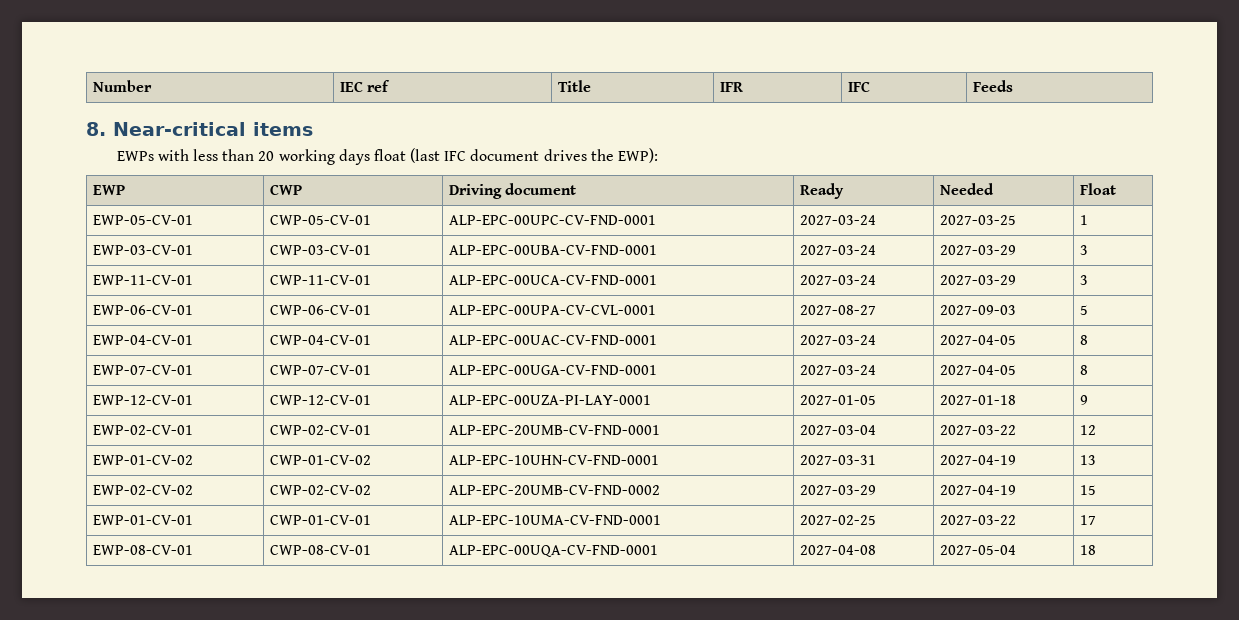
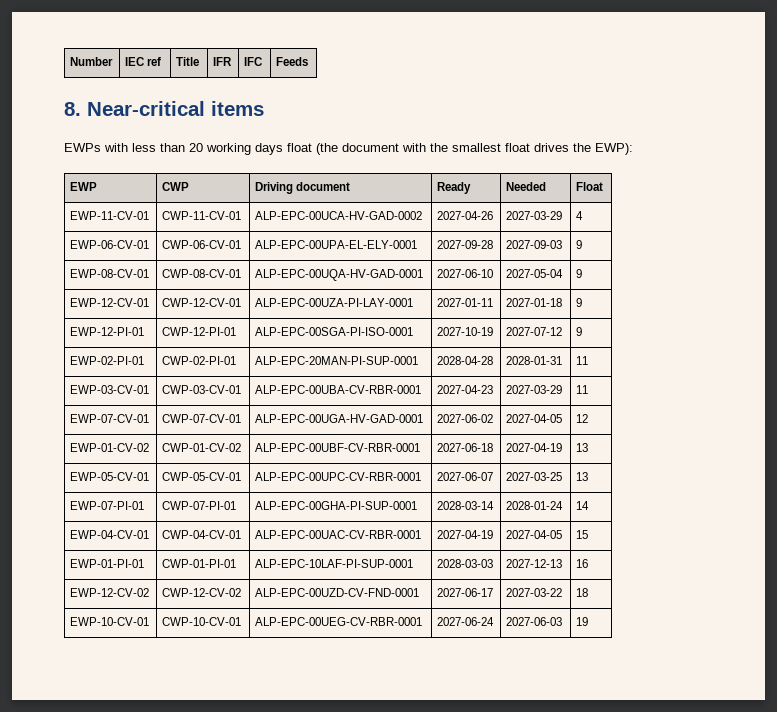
[410,148,540,163] (last IFC document -> [316,143,530,155] (the document with the smallest float
[92,215,193,225] [269,215,371,225] [448,215,656,225] [799,215,876,225] [939,215,1016,225] [1079,215,1088,225] [92,245,193,255] [269,245,371,255] [448,245,657,255] [799,245,876,255] [939,245,1016,255] [1079,245,1088,255] // EWP-05-CV-01 | CWP-05-CV-01 | ALP-EPC-00UPC-CV-FND-0001 | 2027-03-24 | 2027-03-25 | 1 // EWP-03-CV-01 | CWP-03-CV-01 | ALP-EPC-00UBA-CV-FND-0001 | 2027-03-24 | 2027-03-29 | 3 -> (604, 186) none
[448,275,657,285] [799,275,876,285] [939,275,1016,285] [1079,275,1088,285] ALP-EPC-00UCA-CV-FND-0001 | 2027-03-24 | 2027-03-29 | 3 -> [255,211,423,220] [437,211,494,220] [506,211,563,220] [576,211,584,220] ALP-EPC-00UCA-HV-GAD-0002 | 2027-04-26 | 2027-03-29 | 4
[448,305,656,315] [799,305,876,315] ALP-EPC-00UPA-CV-CVL-0001 | 2027-08-27 -> [255,240,418,249] [437,240,494,249] ALP-EPC-00UPA-EL-ELY-0001 | 2027-09-28
[1079,305,1088,315] [92,335,193,345] [269,335,371,345] [448,335,657,345] [799,335,876,345] [939,335,1016,345] [1079,335,1088,345] [92,365,193,375] [269,365,371,375] [448,365,657,375] [799,365,876,375] [939,365,1016,375] [1079,365,1088,375] 5 // EWP-04-CV-01 | CWP-04-CV-01 | ALP-EPC-00UAC-CV-FND-0001 | 2027-03-24 | 2027-04-05 | 8 // EWP-07-CV-01 | CWP-07-CV-01 | ALP-EPC-00UGA-CV-FND-0001 | 2027-03-24 | 2027-04-05 | 8 -> [576,240,583,249] [70,269,150,278] [162,269,242,278] [255,269,424,281] [437,269,494,278] [506,269,564,278] [576,269,583,278] 9 // EWP-08-CV-01 | CWP-08-CV-01 | ALP-EPC-00UQA-HV-GAD-0001 | 2027-06-10 | 2027-05-04 | 9
[799,395,876,405] 2027-01-05 -> [437,298,494,307] 2027-01-11
[92,425,193,435] [269,425,371,435] [448,425,660,435] [799,425,876,435] [939,425,1016,435] EWP-02-CV-01 | CWP-02-CV-01 | ALP-EPC-20UMB-CV-FND-0001 | 2027-03-04 | 2027-03-22 -> [70,327,145,336] [162,327,237,336] [255,327,414,336] [437,327,494,336] [506,327,563,336] [576,327,583,336] [70,356,145,365] [162,356,237,365] [255,356,419,365] [437,356,494,365] [506,356,563,365] [576,356,589,365] [70,385,150,394] [162,385,242,394] [255,385,422,394] [437,385,494,394] [506,385,563,394] [576,385,589,394] [70,414,150,423] [162,414,242,423] [255,414,424,423] [437,414,494,423] [506,414,563,423] EWP-12-PI-01 | CWP-12-PI-01 | ALP-EPC-00SGA-PI-ISO-0001 | 2027-10-19 | 2027-07-12 | 9 // EWP-02-PI-01 | CWP-02-PI-01 | ALP-EPC-20MAN-PI-SUP-0001 | 2028-04-28 | 2028-01-31 | 11 // EWP-03-CV-01 | CWP-03-CV-01 | ALP-EPC-00UBA-CV-RBR-0001 | 2027-04-23 | 2027-03-29 | 11 // EWP-07-CV-01 | CWP-07-CV-01 | ALP-EPC-00UGA-HV-GAD-0001 | 2027-06-02 | 2027-04-05
[448,455,659,465] [799,455,876,465] ALP-EPC-10UHN-CV-FND-0001 | 2027-03-31 -> [255,443,421,452] [437,443,494,452] ALP-EPC-00UBF-CV-RBR-0001 | 2027-06-18
[92,485,193,495] [269,485,371,495] [448,485,660,495] [799,485,876,495] [939,485,1016,495] EWP-02-CV-02 | CWP-02-CV-02 | ALP-EPC-20UMB-CV-FND-0002 | 2027-03-29 | 2027-04-19 -> [70,472,150,481] [162,472,242,481] [255,472,422,481] [437,472,494,481] [506,472,563,481] [576,472,589,481] [70,501,145,510] [162,501,237,510] [255,501,418,510] [437,501,495,510] [506,501,564,510] [576,501,590,510] [70,530,150,539] [162,530,242,539] [255,530,422,539] [437,530,494,539] [506,530,563,539] EWP-05-CV-01 | CWP-05-CV-01 | ALP-EPC-00UPC-CV-RBR-0001 | 2027-06-07 | 2027-03-25 | 13 // EWP-07-PI-01 | CWP-07-PI-01 | ALP-EPC-00GHA-PI-SUP-0001 | 2028-03-14 | 2028-01-24 | 14 // EWP-04-CV-01 | CWP-04-CV-01 | ALP-EPC-00UAC-CV-RBR-0001 | 2027-04-19 | 2027-04-05
[92,515,193,525] [269,515,371,525] [448,515,661,525] [799,515,876,525] [939,515,1016,525] [1079,515,1096,525] [92,545,193,555] [269,545,371,555] [448,545,658,557] [799,545,876,555] [939,545,1016,555] [1079,545,1096,555] EWP-01-CV-01 | CWP-01-CV-01 | ALP-EPC-10UMA-CV-FND-0001 | 2027-02-25 | 2027-03-22 | 17 // EWP-08-CV-01 | CWP-08-CV-01 | ALP-EPC-00UQA-CV-FND-0001 | 2027-04-08 | 2027-05-04 | 18 -> [70,559,145,568] [162,559,237,568] [255,559,414,568] [437,559,494,568] [506,559,563,568] [576,559,589,568] [70,588,150,597] [162,588,242,597] [255,588,420,597] [437,588,494,597] [506,588,563,597] [576,588,589,597] [70,617,150,626] [162,617,242,626] [255,617,423,626] [437,617,495,626] [506,617,563,626] [576,617,589,626] EWP-01-PI-01 | CWP-01-PI-01 | ALP-EPC-10LAF-PI-SUP-0001 | 2028-03-03 | 2027-12-13 | 16 // EWP-12-CV-02 | CWP-12-CV-02 | ALP-EPC-00UZD-CV-FND-0001 | 2027-06-17 | 2027-03-22 | 18 // EWP-10-CV-01 | CWP-10-CV-01 | ALP-EPC-00UEG-CV-RBR-0001 | 2027-06-24 | 2027-06-03 | 19

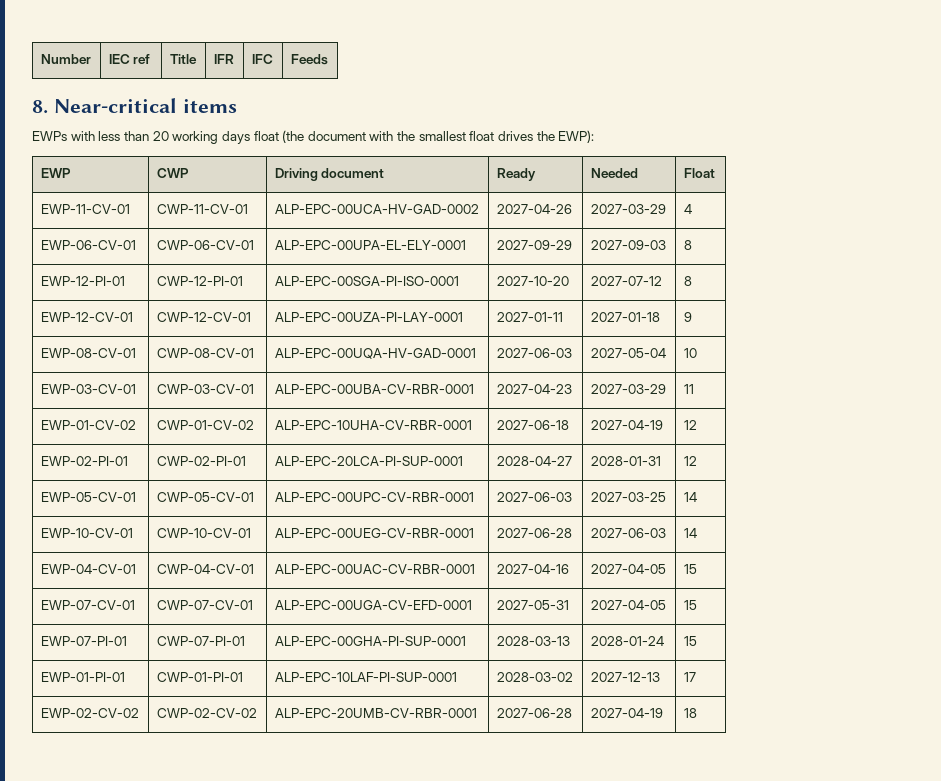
[437,240,494,249] 2027-09-28 -> [496,240,572,250] 2027-09-29
[576,240,583,249] [70,269,150,278] [162,269,242,278] [255,269,424,281] [437,269,494,278] [506,269,564,278] [576,269,583,278] 9 // EWP-08-CV-01 | CWP-08-CV-01 | ALP-EPC-00UQA-HV-GAD-0001 | 2027-06-10 | 2027-05-04 | 9 -> [683,240,692,250] [40,276,125,286] [156,276,243,286] [274,276,459,286] [496,276,569,286] [590,276,662,286] [683,276,692,286] 8 // EWP-12-PI-01 | CWP-12-PI-01 | ALP-EPC-00SGA-PI-ISO-0001 | 2027-10-20 | 2027-07-12 | 8
[70,327,145,336] [162,327,237,336] [255,327,414,336] [437,327,494,336] [506,327,563,336] [576,327,583,336] [70,356,145,365] [162,356,237,365] [255,356,419,365] [437,356,494,365] [506,356,563,365] [576,356,589,365] EWP-12-PI-01 | CWP-12-PI-01 | ALP-EPC-00SGA-PI-ISO-0001 | 2027-10-19 | 2027-07-12 | 9 // EWP-02-PI-01 | CWP-02-PI-01 | ALP-EPC-20MAN-PI-SUP-0001 | 2028-04-28 | 2028-01-31 | 11 -> [40,348,136,358] [156,348,254,358] [274,348,476,359] [496,348,572,358] [590,348,666,358] [683,348,697,358] EWP-08-CV-01 | CWP-08-CV-01 | ALP-EPC-00UQA-HV-GAD-0001 | 2027-06-03 | 2027-05-04 | 10
[70,414,150,423] [162,414,242,423] [255,414,424,423] [437,414,494,423] [506,414,563,423] [576,414,589,423] // EWP-07-CV-01 | CWP-07-CV-01 | ALP-EPC-00UGA-HV-GAD-0001 | 2027-06-02 | 2027-04-05 | 12 -> (694, 389) none
[255,443,421,452] ALP-EPC-00UBF-CV-RBR-0001 -> [274,420,472,430] ALP-EPC-10UHA-CV-RBR-0001
[576,443,589,452] 13 -> [683,420,697,430] [40,456,128,466] [156,456,246,466] [274,456,463,466] [496,456,572,466] [590,456,661,466] [683,456,697,466] 12 // EWP-02-PI-01 | CWP-02-PI-01 | ALP-EPC-20LCA-PI-SUP-0001 | 2028-04-27 | 2028-01-31 | 12
[437,472,494,481] 2027-06-07 -> [496,492,572,502] 2027-06-03
[576,472,589,481] [70,501,145,510] [162,501,237,510] [255,501,418,510] [437,501,495,510] [506,501,564,510] 13 // EWP-07-PI-01 | CWP-07-PI-01 | ALP-EPC-00GHA-PI-SUP-0001 | 2028-03-14 | 2028-01-24 -> [683,492,697,502] [40,528,133,538] [156,528,251,538] [274,528,474,538] [496,528,572,538] [590,528,666,538] 14 // EWP-10-CV-01 | CWP-10-CV-01 | ALP-EPC-00UEG-CV-RBR-0001 | 2027-06-28 | 2027-06-03
[437,530,494,539] [506,530,563,539] [576,530,589,539] 2027-04-19 | 2027-04-05 | 15 -> [496,564,569,574] [590,564,666,574] [683,564,697,574] [40,600,135,610] [156,600,253,610] [274,600,472,610] [496,600,569,610] [590,600,666,610] [683,600,697,610] [40,636,127,646] [156,636,245,646] [274,636,466,646] [496,636,570,646] [590,636,664,646] [683,636,697,646] 2027-04-16 | 2027-04-05 | 15 // EWP-07-CV-01 | CWP-07-CV-01 | ALP-EPC-00UGA-CV-EFD-0001 | 2027-05-31 | 2027-04-05 | 15 // EWP-07-PI-01 | CWP-07-PI-01 | ALP-EPC-00GHA-PI-SUP-0001 | 2028-03-13 | 2028-01-24 | 15
[437,559,494,568] 2028-03-03 -> [496,672,573,682] 2028-03-02
[576,559,589,568] [70,588,150,597] [162,588,242,597] [255,588,420,597] [437,588,494,597] [506,588,563,597] [576,588,589,597] [70,617,150,626] [162,617,242,626] [255,617,423,626] [437,617,495,626] [506,617,563,626] [576,617,589,626] 16 // EWP-12-CV-02 | CWP-12-CV-02 | ALP-EPC-00UZD-CV-FND-0001 | 2027-06-17 | 2027-03-22 | 18 // EWP-10-CV-01 | CWP-10-CV-01 | ALP-EPC-00UEG-CV-RBR-0001 | 2027-06-24 | 2027-06-03 | 19 -> [683,672,696,682] [40,708,139,718] [156,708,257,718] [274,708,477,718] [496,708,572,718] [590,708,663,718] [683,708,697,718] 17 // EWP-02-CV-02 | CWP-02-CV-02 | ALP-EPC-20UMB-CV-RBR-0001 | 2027-06-28 | 2027-04-19 | 18

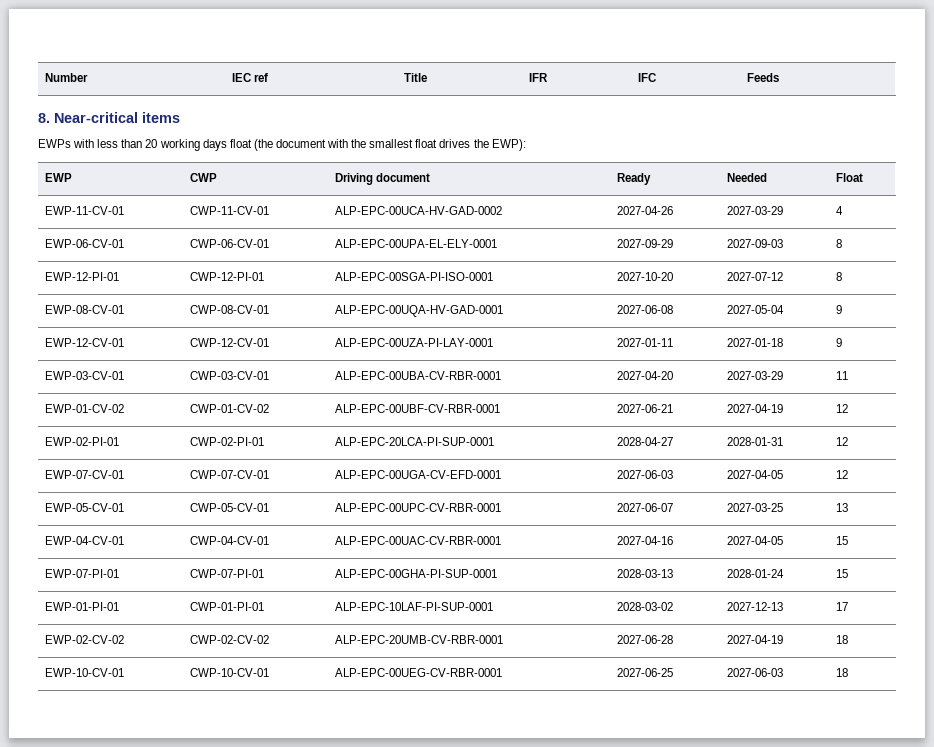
(692, 281) none -> [45,305,125,314] [190,305,270,314] [335,305,504,317] [617,305,674,314] [727,305,785,314] [836,305,843,314] // EWP-08-CV-01 | CWP-08-CV-01 | ALP-EPC-00UQA-HV-GAD-0001 | 2027-06-08 | 2027-05-04 | 9
[40,348,136,358] [156,348,254,358] [274,348,476,359] [496,348,572,358] [590,348,666,358] [683,348,697,358] // EWP-08-CV-01 | CWP-08-CV-01 | ALP-EPC-00UQA-HV-GAD-0001 | 2027-06-03 | 2027-05-04 | 10 -> (843, 342) none
[496,384,572,394] 2027-04-23 -> [617,371,674,380] 2027-04-20
[274,420,472,430] [496,420,569,430] ALP-EPC-10UHA-CV-RBR-0001 | 2027-06-18 -> [335,404,501,413] [617,404,674,413] ALP-EPC-00UBF-CV-RBR-0001 | 2027-06-21
(697, 461) none -> [45,470,125,479] [190,470,270,479] [335,470,502,479] [617,470,674,479] [727,470,784,479] [836,470,849,479] // EWP-07-CV-01 | CWP-07-CV-01 | ALP-EPC-00UGA-CV-EFD-0001 | 2027-06-03 | 2027-04-05 | 12
[496,492,572,502] 2027-06-03 -> [617,503,674,512] 2027-06-07
[683,492,697,502] [40,528,133,538] [156,528,251,538] [274,528,474,538] [496,528,572,538] [590,528,666,538] [683,528,697,538] 14 // EWP-10-CV-01 | CWP-10-CV-01 | ALP-EPC-00UEG-CV-RBR-0001 | 2027-06-28 | 2027-06-03 | 14 -> [836,503,849,512] 13
[40,600,135,610] [156,600,253,610] [274,600,472,610] [496,600,569,610] [590,600,666,610] [683,600,697,610] // EWP-07-CV-01 | CWP-07-CV-01 | ALP-EPC-00UGA-CV-EFD-0001 | 2027-05-31 | 2027-04-05 | 15 -> (849, 540) none
(697, 713) none -> [45,668,125,677] [190,668,270,677] [335,668,503,677] [617,668,674,677] [727,668,784,677] [836,668,849,677] // EWP-10-CV-01 | CWP-10-CV-01 | ALP-EPC-00UEG-CV-RBR-0001 | 2027-06-25 | 2027-06-03 | 18

